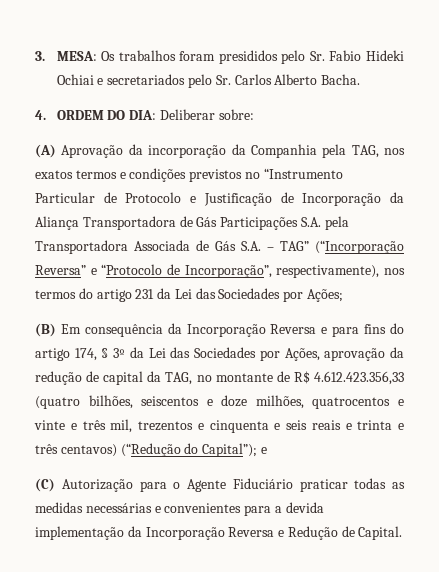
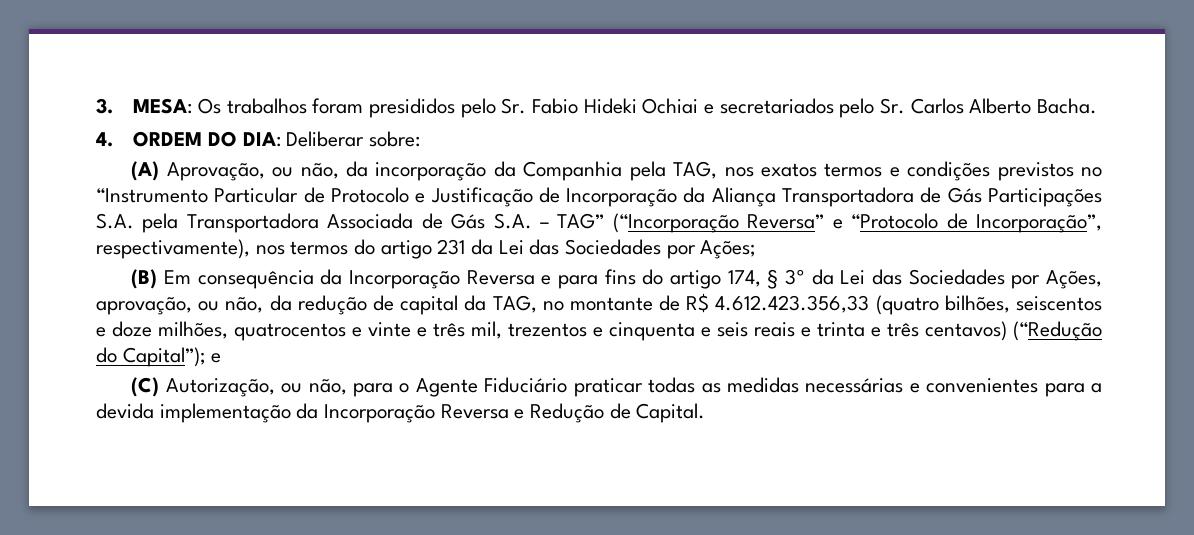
[61,145,124,158] Aprovação -> [166,162,339,181] Aprovação, ou não,
[324,348,386,361] aprovação -> [96,297,264,315] aprovação, ou não,
[61,479,133,492] Autorização -> [165,378,347,397] Autorização, ou não,

